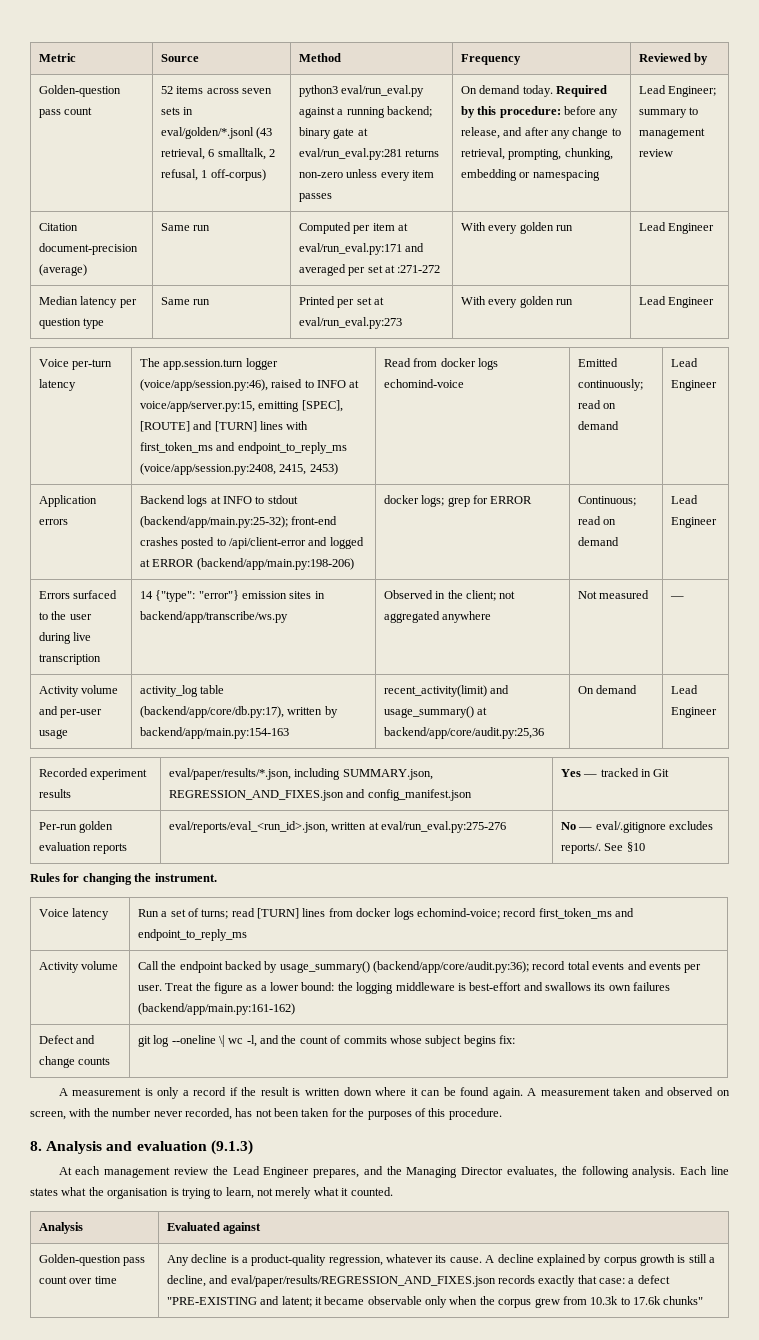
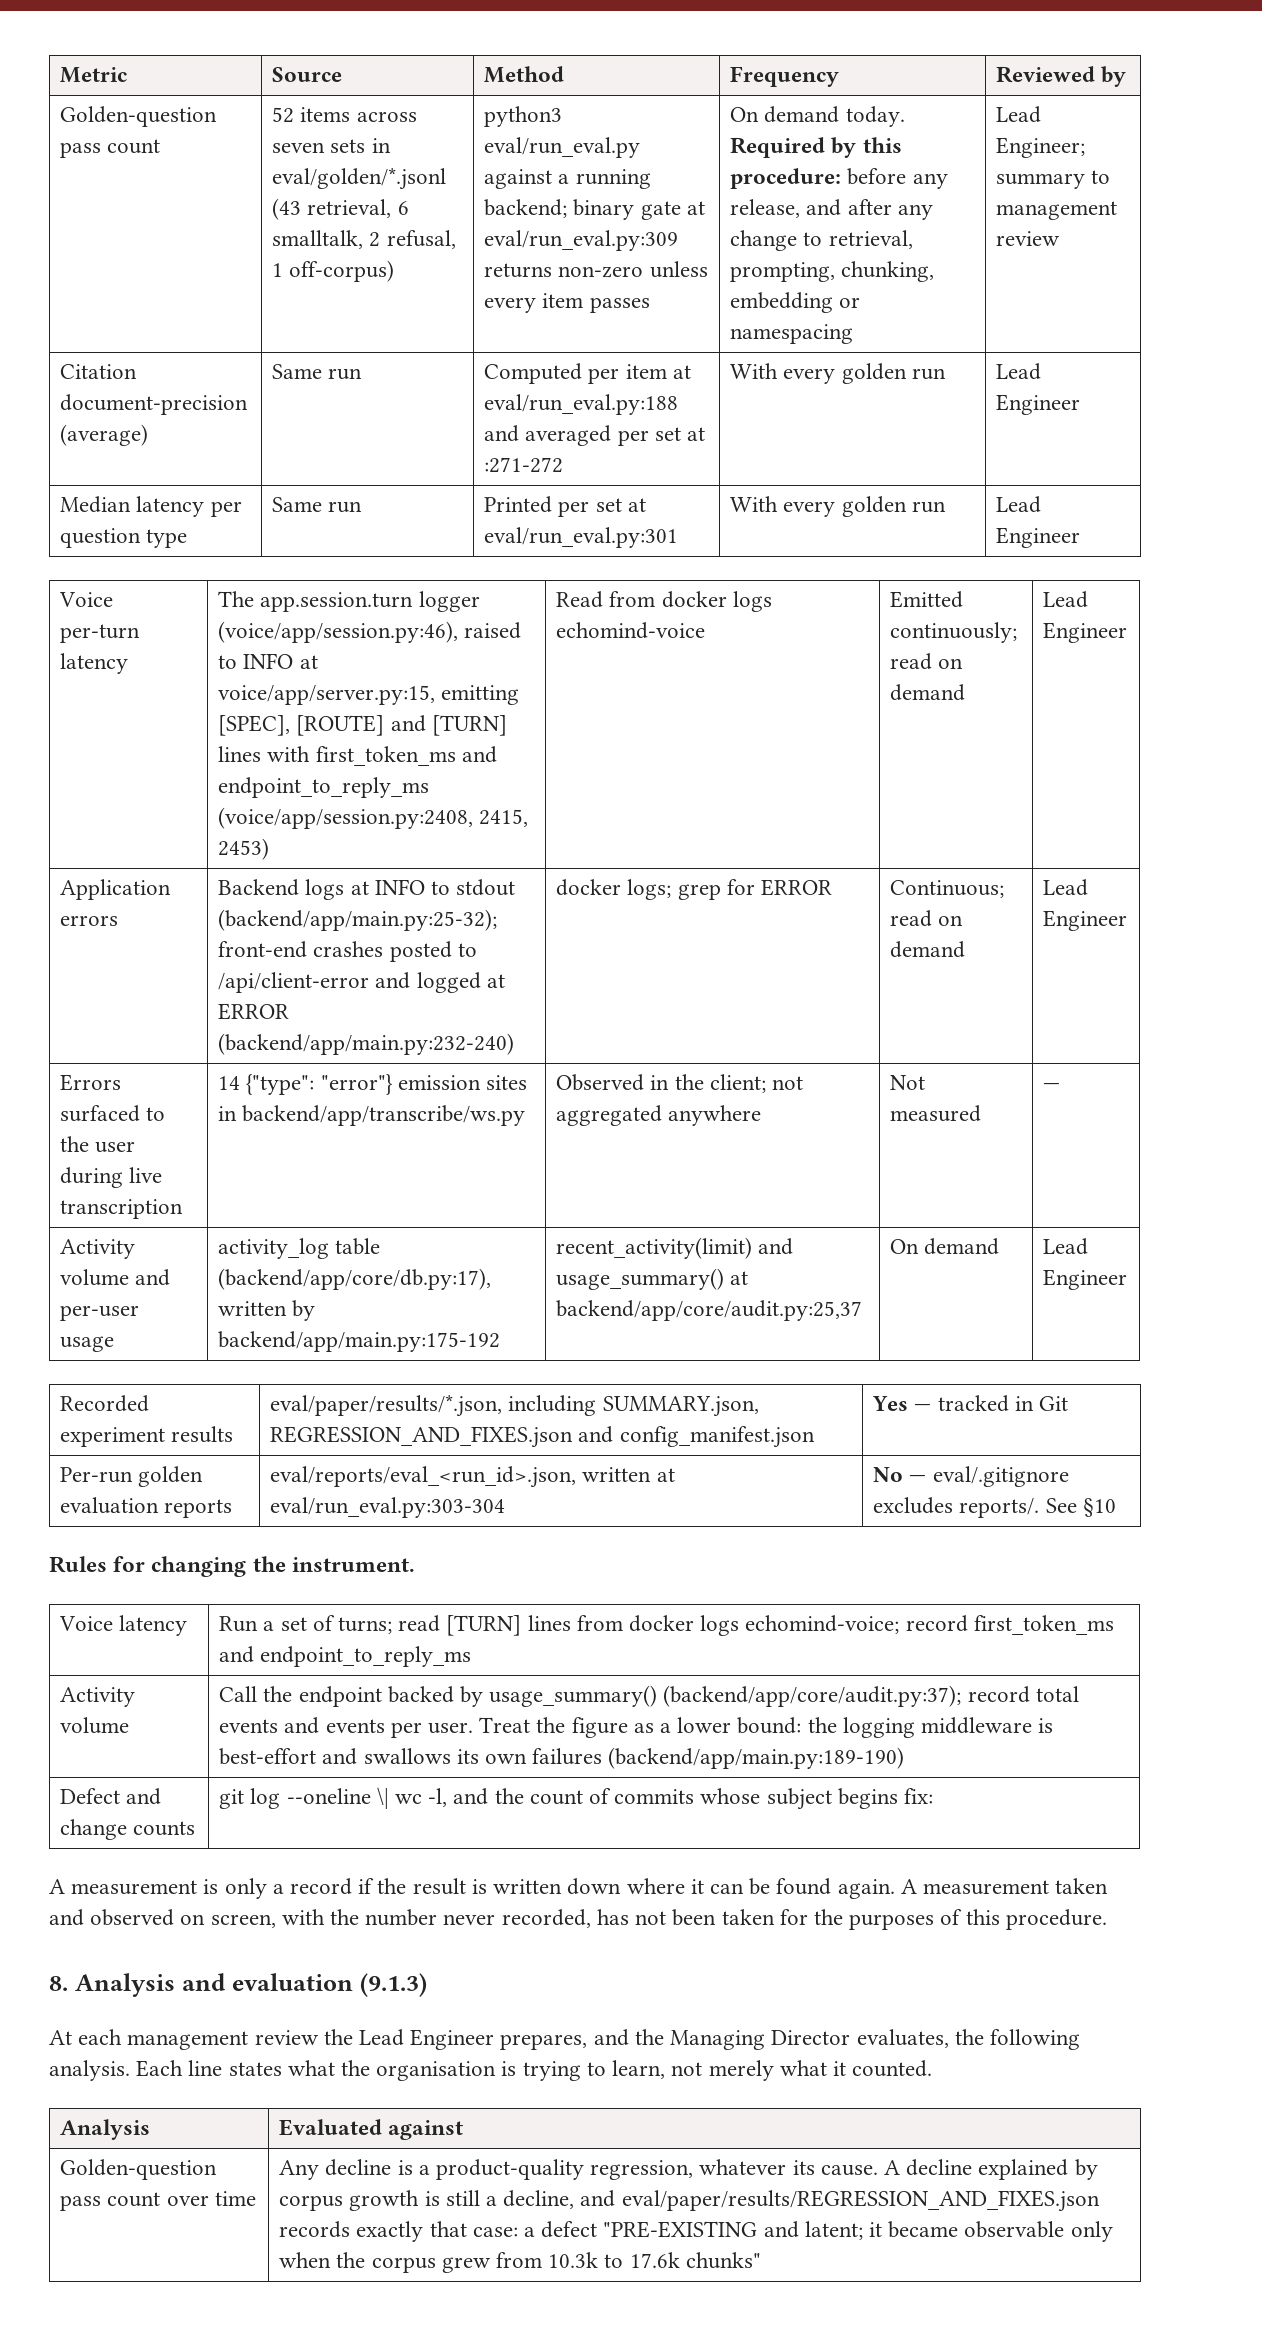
[298,148,402,160] eval/run_eval.py:281 -> [484,230,679,251] eval/run_eval.py:309
[298,243,402,255] eval/run_eval.py:171 -> [484,394,679,415] eval/run_eval.py:188
[298,317,402,329] eval/run_eval.py:273 -> [484,527,679,548] eval/run_eval.py:301
[196,558,354,570] (backend/app/main.py:198-206) -> [218,1033,515,1055] (backend/app/main.py:232-240)
[139,727,289,739] backend/app/main.py:154-163 -> [218,1331,501,1352] backend/app/main.py:175-192
[383,727,544,739] backend/app/core/audit.py:25,36 -> [556,1300,863,1321] backend/app/core/audit.py:25,37
[380,821,506,833] eval/run_eval.py:275-276 -> [270,1497,506,1518] eval/run_eval.py:303-304
[373,961,530,973] (backend/app/core/audit.py:36); -> [663,1685,962,1707] (backend/app/core/audit.py:37);
[137,1003,295,1015] (backend/app/main.py:161-162) -> [608,1747,905,1769] (backend/app/main.py:189-190)

